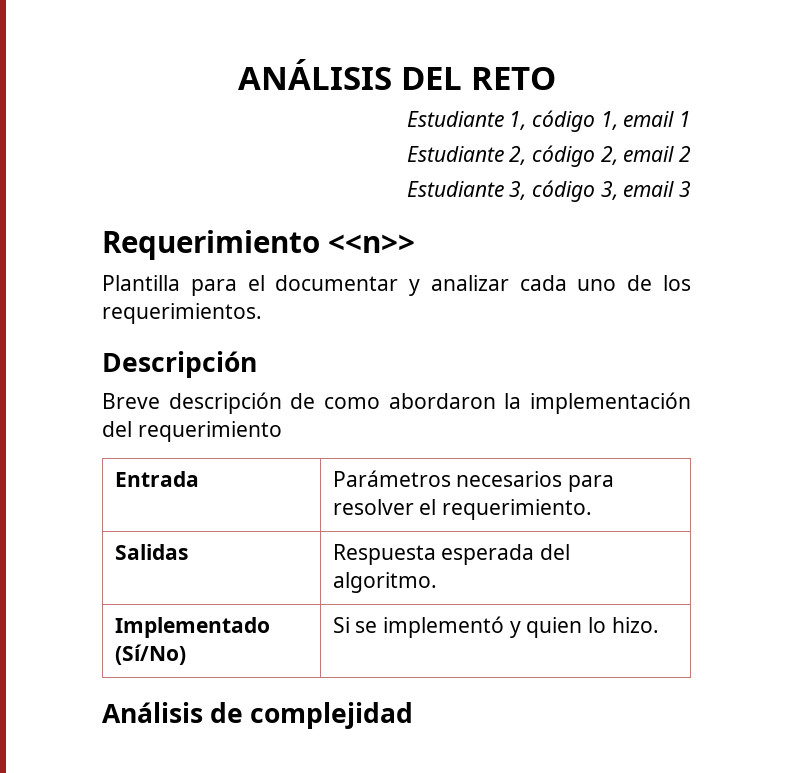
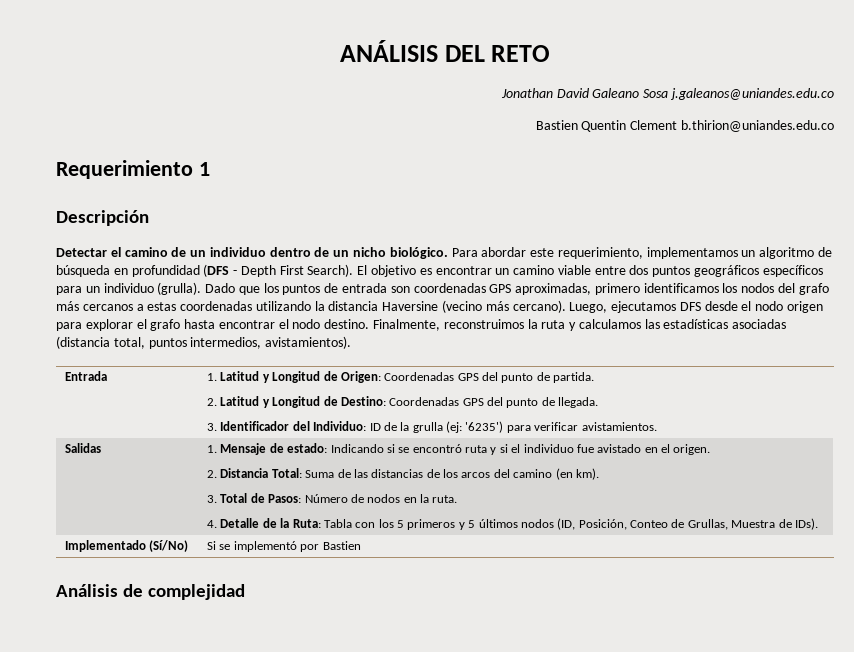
[406,110,691,132] [406,145,691,167] [406,180,691,202] [102,230,415,260] [102,275,691,296] [102,303,262,324] [102,351,257,378] [102,392,691,414] [102,421,282,442] [114,471,199,487] [332,470,615,492] [332,499,593,520] [114,544,188,560] [332,544,571,565] [332,572,437,593] Estudiante 1, código 1, email 1 // Estudiante 2, código 2, email 2 // Estudiante 3, código 3, email 3 // Requerimiento <<n>> // Plantilla para el documentar y analizar cada uno de los requerimientos. // Descripción // Breve descripción de como abordaron la implementación del requerimiento // Entrada | Parámetros necesarios para resolver el requerimiento. // Salidas | Respuesta esperada del algoritmo. -> [500,88,834,100] [535,120,834,132] [56,160,210,179] [56,210,149,226] [56,247,833,259] [56,264,823,277] [56,282,829,295] [56,300,824,313] [56,319,787,331] [56,336,352,349] [65,371,108,381] [207,371,595,383] [207,396,599,408] [207,421,657,433] [65,443,102,453] [207,443,711,455] [207,468,599,480] [207,493,458,503] [207,518,818,530] Jonathan David Galeano Sosa j.galeanos@uniandes.edu.co // Bastien Quentin Clement b.thirion@uniandes.edu.co // Requerimiento 1 // Descripción // Detectar el camino de un individuo dentro de un nicho biológico. Para abordar este requerimiento, implementamos un algoritmo de búsqueda en profundidad (DFS - Depth First Search). El objetivo es encontrar un camino viable entre dos puntos geográficos específicos para un individuo (grulla). Dado que los puntos de entrada son coordenadas GPS aproximadas, primero identificamos los nodos del grafo más cercanos a estas coordenadas utilizando la distancia Haversine (vecino más cercano). Luego, ejecutamos DFS desde el nodo origen para explorar el grafo hasta encontrar el nodo destino. Finalmente, reconstruimos la ruta y calculamos las estadísticas asociadas (distancia total, puntos intermedios, avistamientos). // Entrada | 1. Latitud y Longitud de Origen: Coordenadas GPS del punto de partida. // 2. Latitud y Longitud de Destino: Coordenadas GPS del punto de llegada. // 3. Identificador del Individuo: ID de la grulla (ej: '6235') para verificar avistamientos. // Salidas | 1. Mensaje de estado: Indicando si se encontró ruta y si el individuo fue avistado en el origen. // 2. Distancia Total: Suma de las distancias de los arcos del camino (en km). // 3. Total de Pasos: Número de nodos en la ruta. // 4. Detalle de la Ruta: Tabla con los 5 primeros y 5 últimos nodos (ID, Posición, Conteo de Grullas, Muestra de IDs).
[509,617,659,638] y quien lo hizo. -> [300,541,361,552] por Bastien

